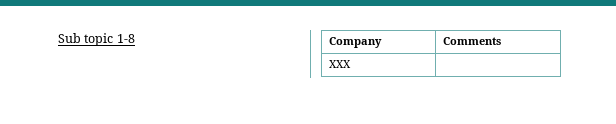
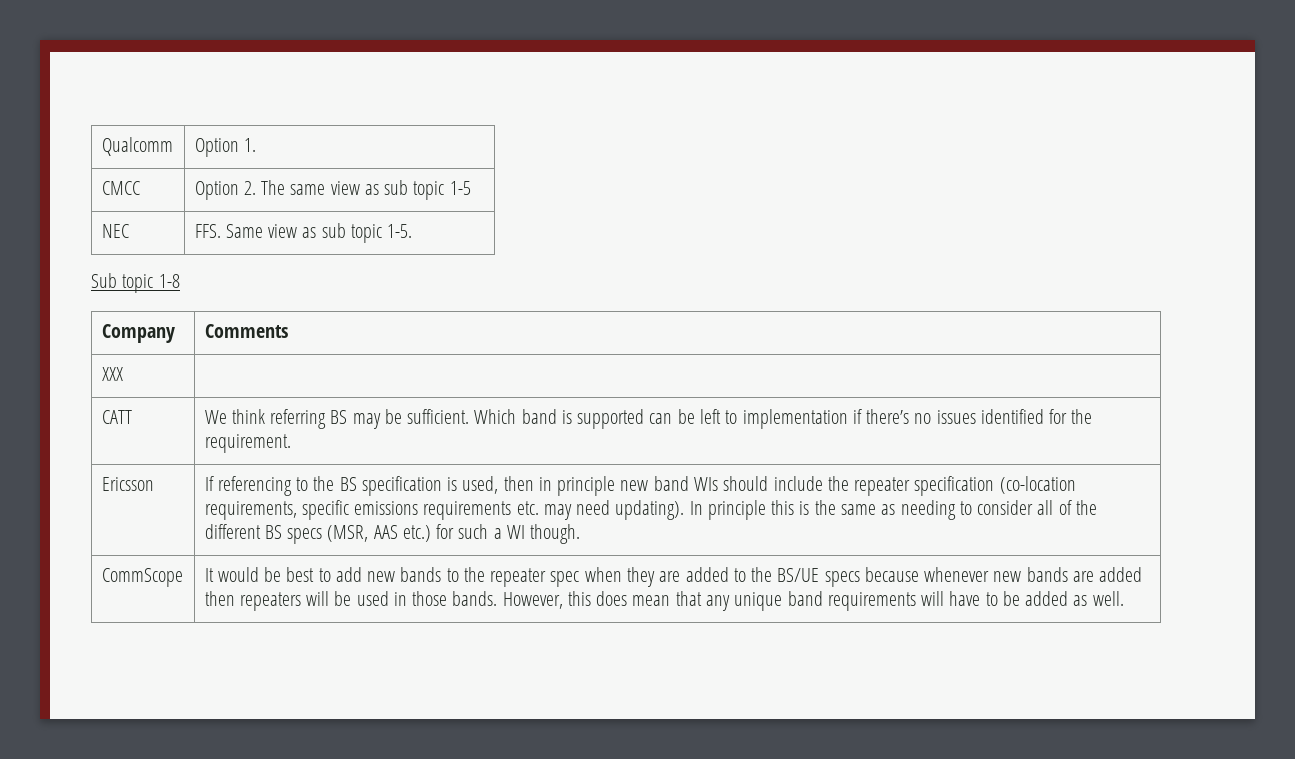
(58, 38) none -> [101,137,173,156] [194,138,256,157] [101,181,140,195] [194,180,471,200] [101,224,129,238] [194,223,413,243] Qualcomm | Option 1. // CMCC | Option 2. The same view as sub topic 1-5 // NEC | FFS. Same view as sub topic 1-5. //
(352, 64) none -> [101,410,132,424] [204,409,1093,429] [204,434,291,453] [101,477,154,491] [204,476,1076,496] [204,500,1097,520] [204,524,581,544] [101,568,183,587] [204,567,1143,587] [204,591,1124,611] // CATT | We think referring BS may be sufficient. Which band is supported can be left to implementation if there’s no issues identified for the requirement. // Ericsson | If referencing to the BS specification is used, then in principle new band WIs should include the repeater specification (co-location requirements, specific emissions requirements etc. may need updating). In principle this is the same as needing to consider all of the different BS specs (MSR, AAS etc.) for such a WI though. // CommScope | It would be best to add new bands to the repeater spec when they are added to the BS/UE specs because whenever new bands are added then repeaters will be used in those bands. However, this does mean that any unique band requirements will have to be added as well.

